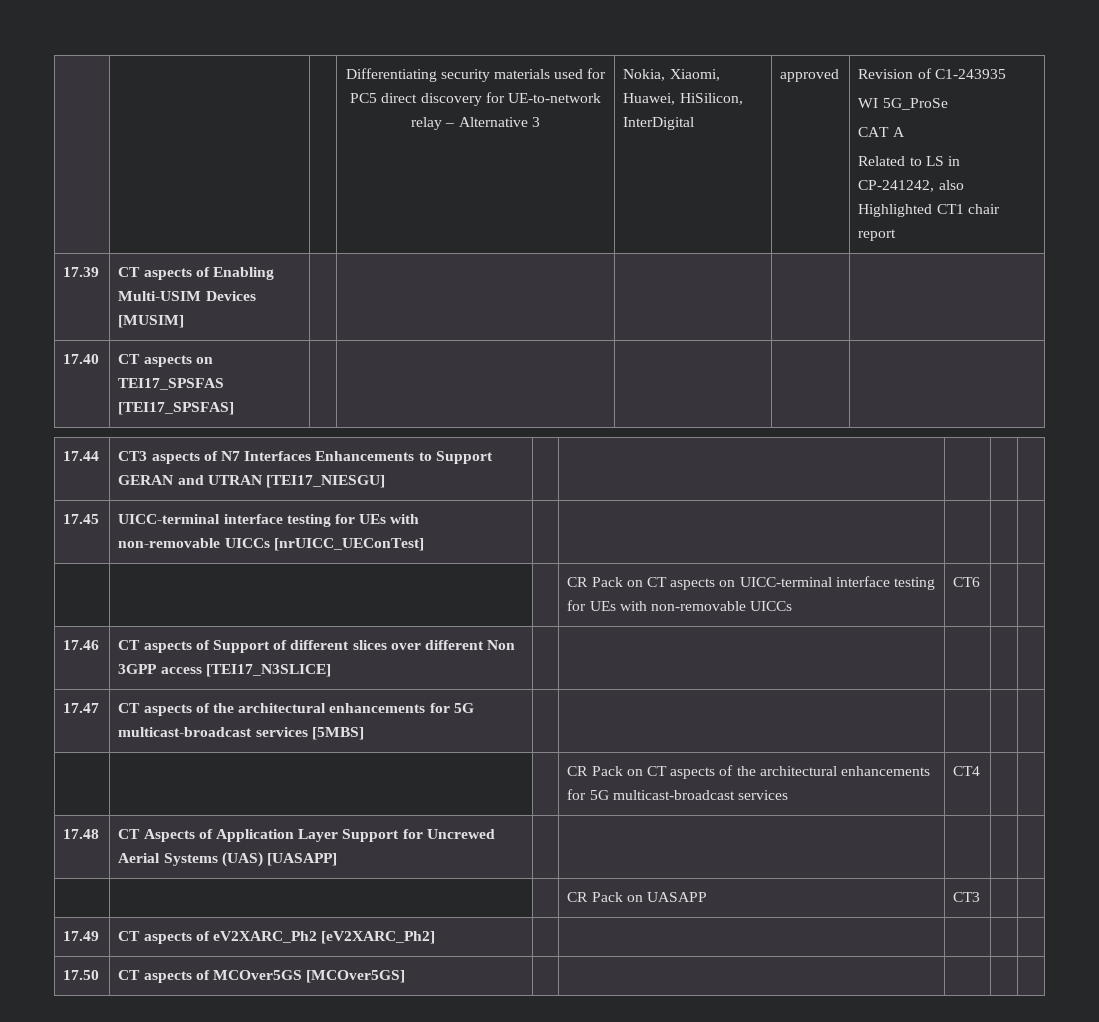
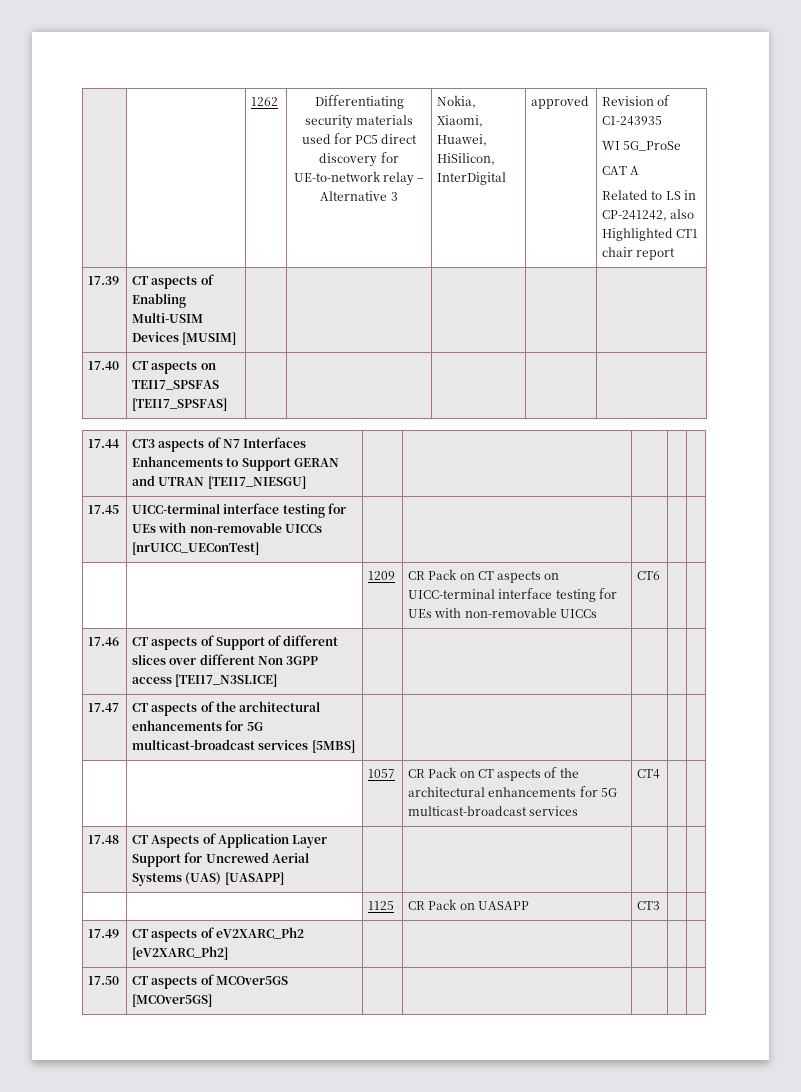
(345, 75) | | -> [251,97,279,106] | | 1262
(424, 544) none -> [368,571,396,580] 1209
(364, 733) none -> [368,769,396,778] 1057
(337, 859) none -> [368,901,395,910] 1125

